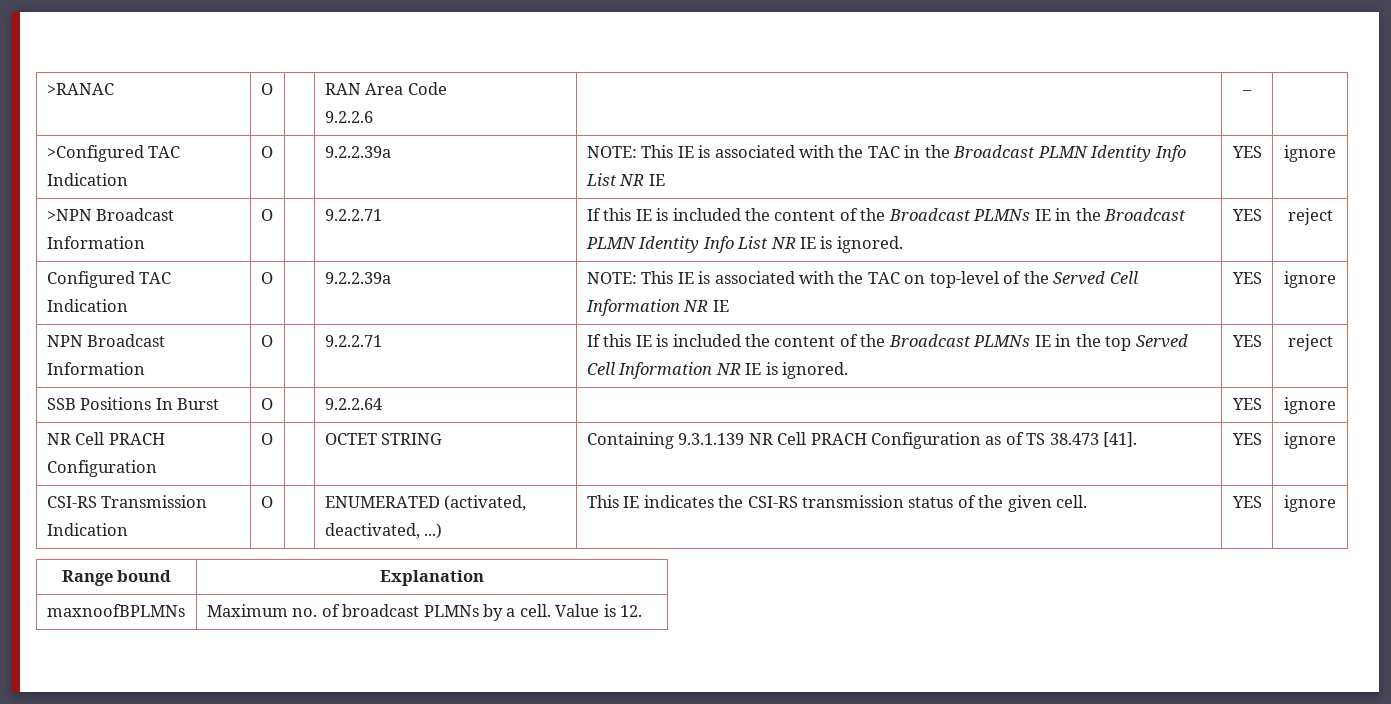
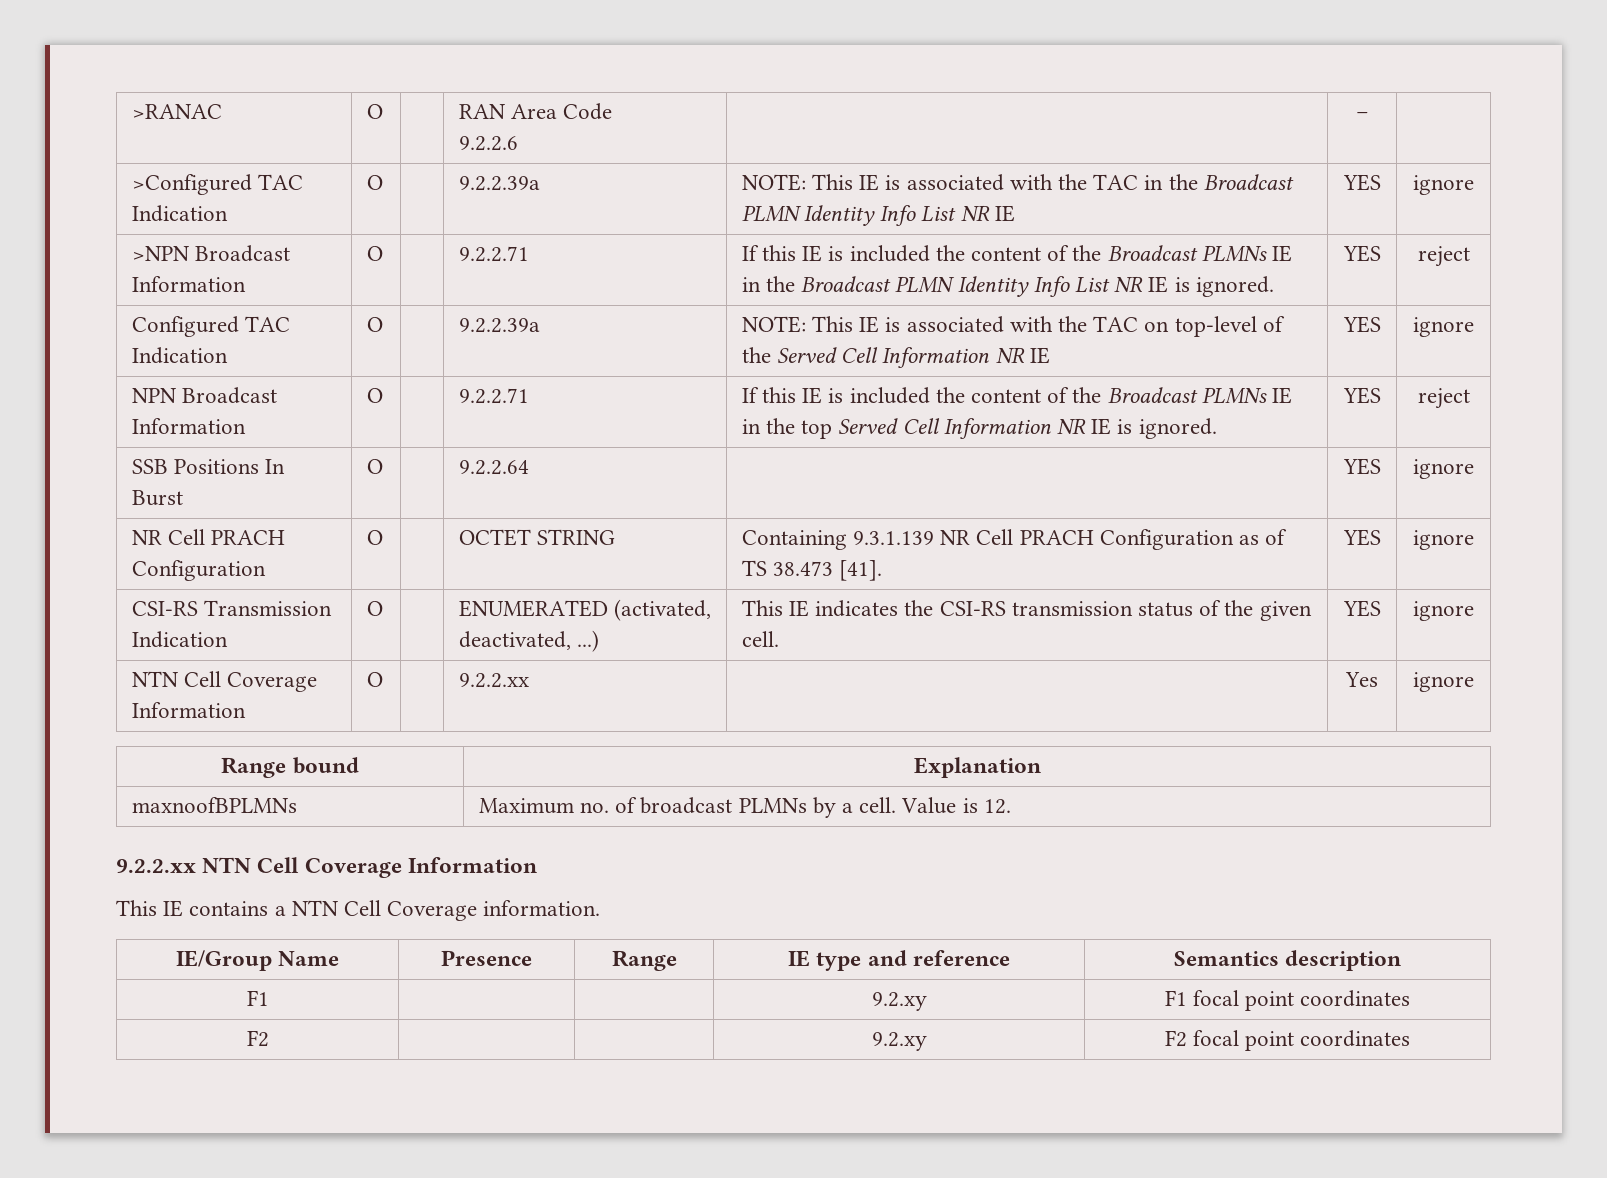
(1336, 503) none -> [131,671,318,692] [131,702,246,718] [366,672,383,687] [458,673,529,688] [1345,672,1378,687] [1413,672,1474,692] // NTN Cell Coverage Information | O | | 9.2.2.xx | | Yes | ignore
(643, 611) none -> [116,857,537,878] [116,900,601,921] [175,950,340,971] [441,950,532,966] [611,950,677,971] [788,950,1010,971] [1173,950,1402,971] [246,990,269,1006] [871,992,927,1011] [1164,990,1411,1011] [246,1030,269,1047] [871,1032,927,1051] [1164,1030,1411,1051] // 9.2.2.xx NTN Cell Coverage Information // This IE contains a NTN Cell Coverage information. // IE/Group Name | Presence | Range | IE type and reference | Semantics description // F1 | | | 9.2.xy | F1 focal point coordinates // F2 | | | 9.2.xy | F2 focal point coordinates

